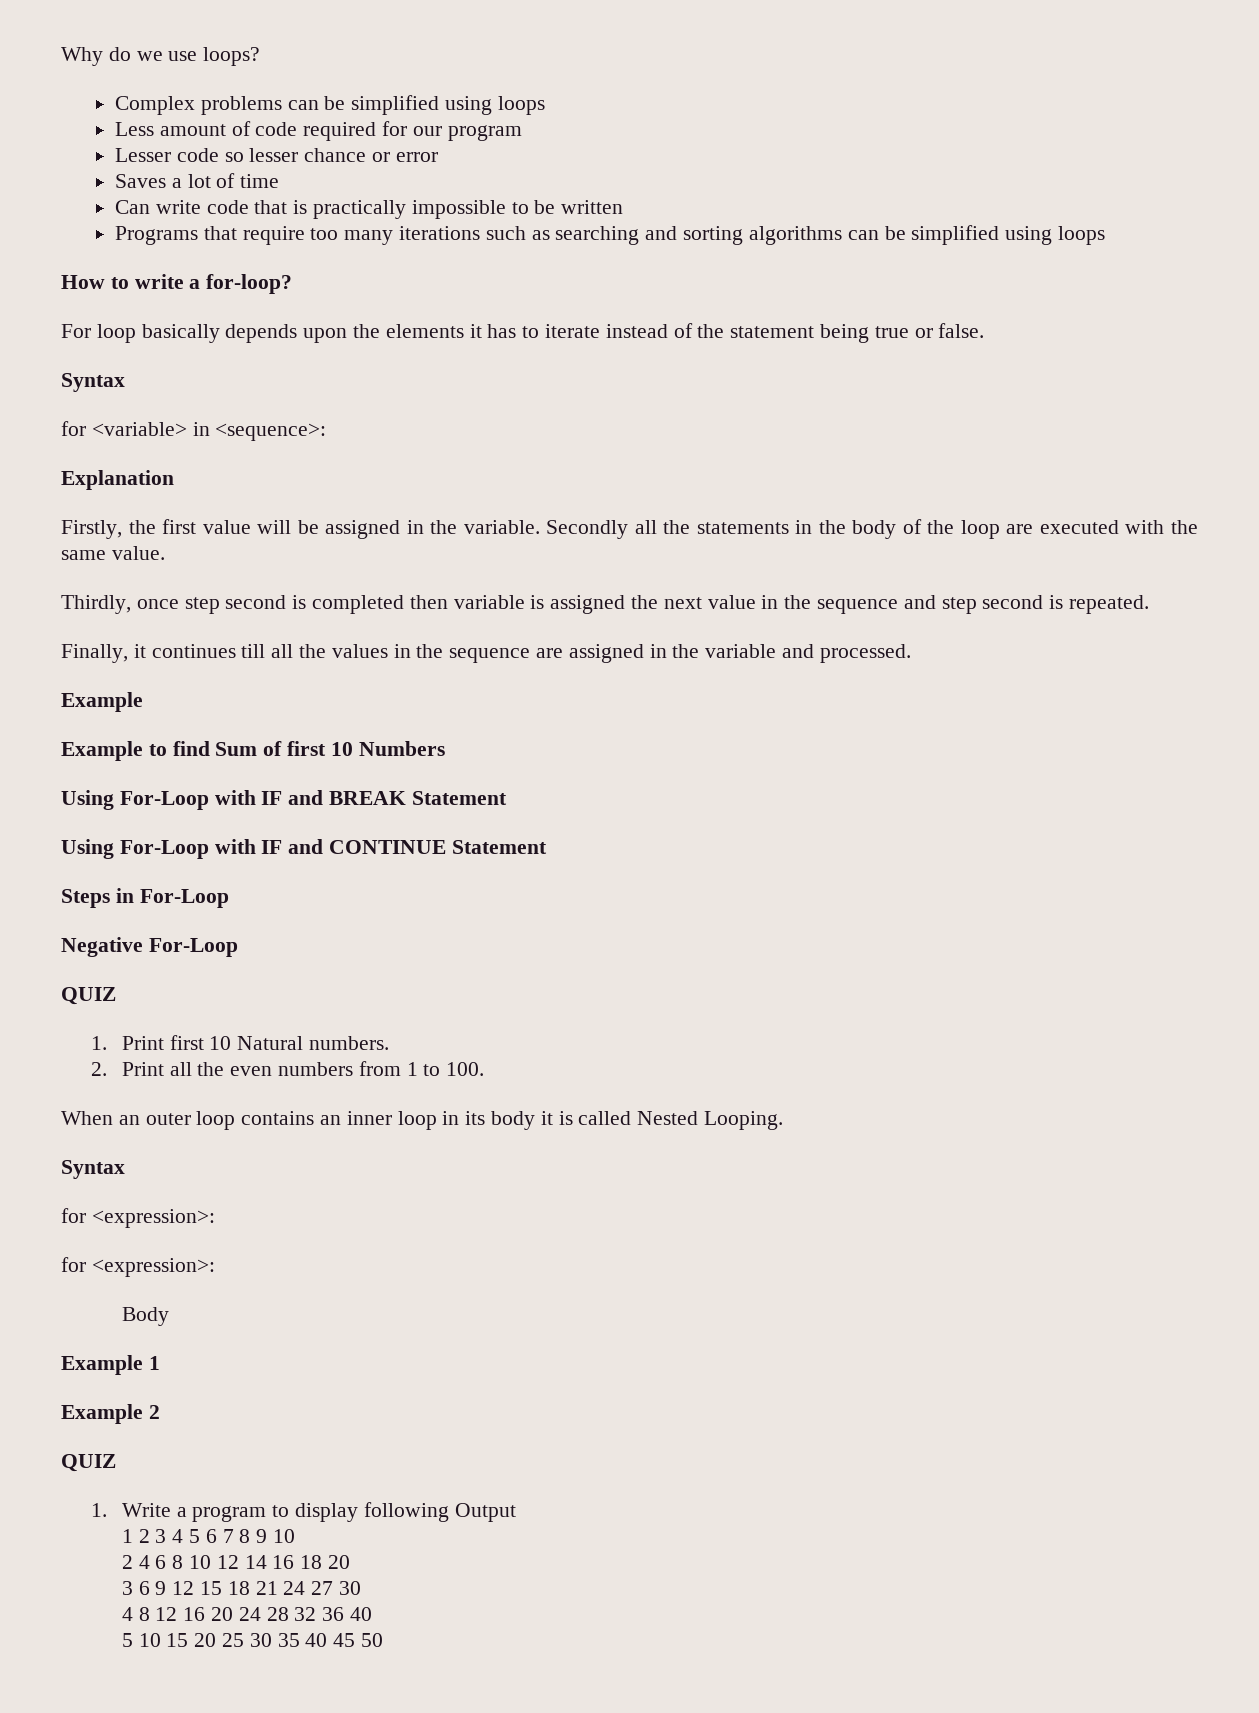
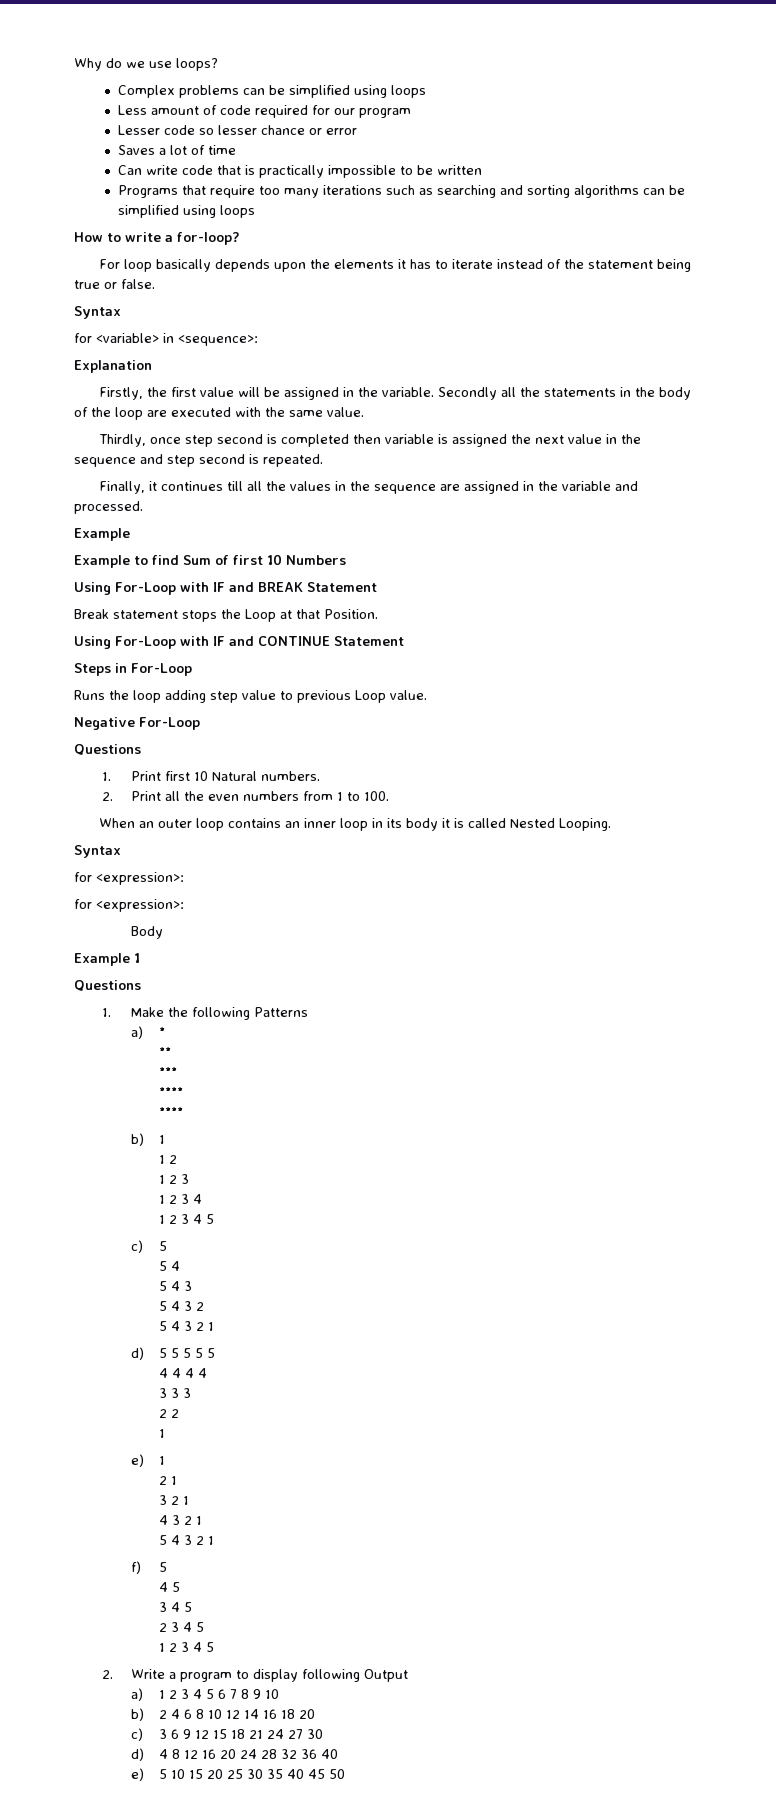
(507, 798) none -> [74,609,378,622] // Break statement stops the Loop at that Position.
(229, 898) none -> [74,690,427,703] // Runs the loop adding step value to previous Loop value.
[61,987,116,1005] QUIZ -> [74,744,141,755] Questions
[61,1404,160,1424] [61,1454,116,1472] [91,1503,108,1517] Example 2 // QUIZ // 1. -> [74,980,141,991] [102,1007,308,1020] [130,1026,166,1039] [159,1047,172,1057] [159,1067,178,1077] [159,1087,184,1097] [159,1107,184,1117] [130,1133,166,1146] [159,1155,178,1164] [159,1174,190,1184] [159,1194,203,1204] [159,1214,215,1224] [130,1240,168,1253] [159,1261,181,1271] [159,1281,193,1291] [159,1301,205,1311] [159,1321,215,1331] [130,1347,216,1360] [159,1368,208,1378] [159,1388,192,1398] [159,1409,180,1418] [159,1429,166,1438] [130,1454,166,1467] [159,1476,178,1485] [159,1495,190,1505] [159,1515,203,1525] [159,1535,215,1545] [130,1561,168,1574] [159,1582,181,1592] [159,1602,193,1612] [159,1622,205,1632] [159,1642,215,1652] [102,1670,114,1679] Questions // 1. Make the following Patterns // a) * // ** // *** // **** // **** // b) 1 // 1 2 // 1 2 3 // 1 2 3 4 // 1 2 3 4 5 // c) 5 // 5 4 // 5 4 3 // 5 4 3 2 // 5 4 3 2 1 // d) 5 5 5 5 5 // 4 4 4 4 // 3 3 3 // 2 2 // 1 // e) 1 // 2 1 // 3 2 1 // 4 3 2 1 // 5 4 3 2 1 // f) 5 // 4 5 // 3 4 5 // 2 3 4 5 // 1 2 3 4 5 // 2.
(516, 1512) none -> [130,1688,143,1701] a)
(296, 1536) none -> [130,1708,144,1721] b)
(351, 1562) none -> [130,1728,143,1741] c)
(362, 1588) none -> [130,1748,144,1761] d)
(373, 1614) none -> [130,1768,144,1781] e)

